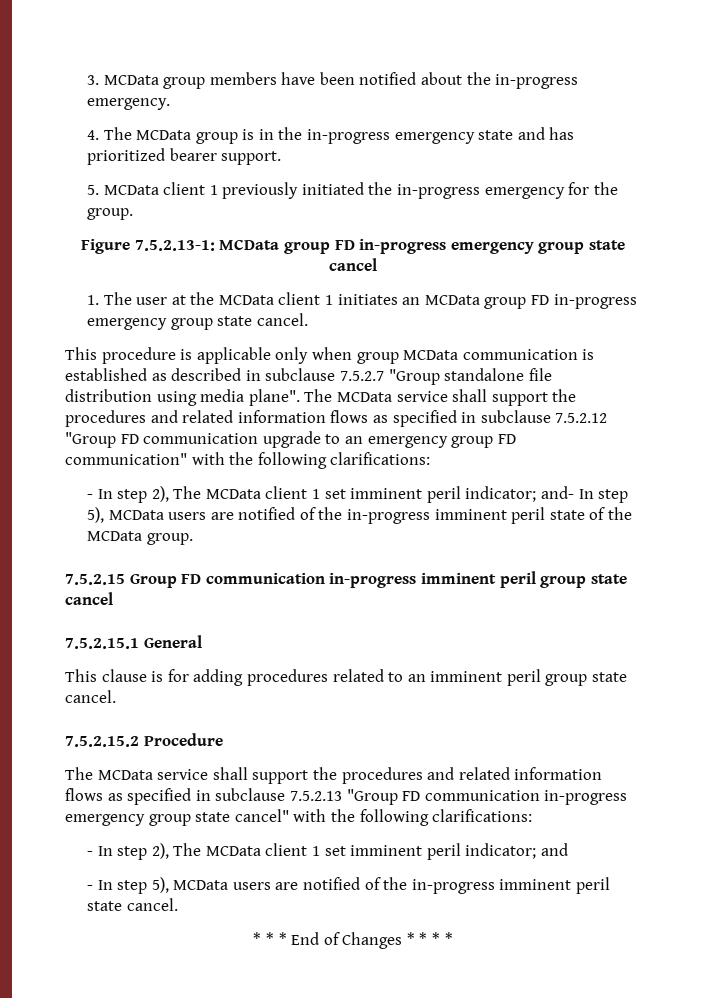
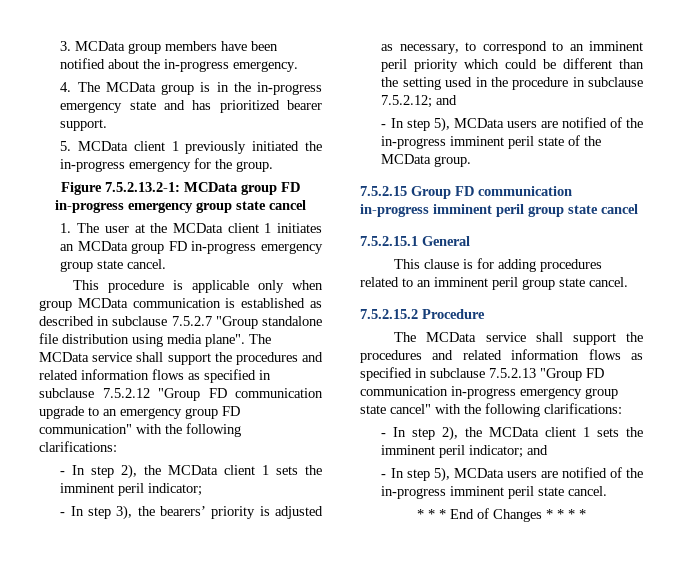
[134,240,215,251] 7.5.2.13-1: -> [105,182,180,192] 7.5.2.13.2-1:
[173,486,575,503] The MCData client 1 set imminent peril indicator; and- -> [144,465,322,475] [60,483,203,496] [60,505,323,520] [381,41,643,54] [381,58,644,72] [381,77,643,90] [381,95,458,108] [381,124,387,128] the MCData client 1 sets the imminent peril indicator; // - In step 3), the bearers’ priority is adjusted as necessary, to correspond to an imminent peril priority which could be different than the setting used in the procedure in subclause 7.5.2.12; and // -
[173,843,346,856] The MCData client 1 set -> [465,427,643,437] the MCData client 1 sets the

